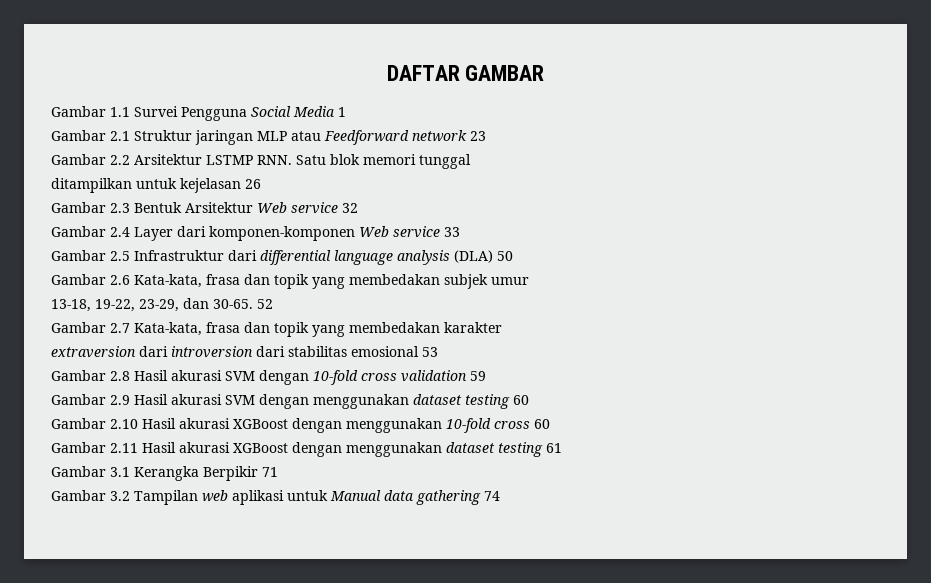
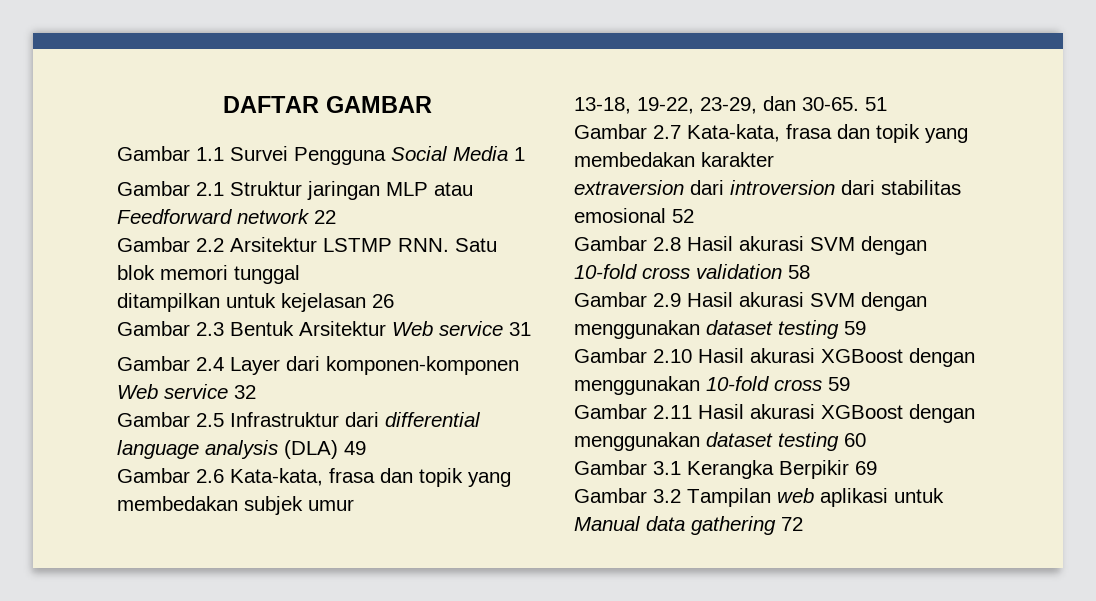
[470,131,486,141] 23 -> [314,210,336,224] 22
[342,203,358,213] 32 -> [509,322,531,336] 31
[444,227,460,237] 33 -> [234,385,256,399] 32
[497,251,513,261] 50 -> [344,441,366,455] 49
[257,299,273,309] 52 -> [865,97,887,111] 51
[422,347,438,357] 53 -> [672,209,694,223] 52
[470,371,486,381] 59 -> [788,265,810,279] 58
[513,395,529,405] 60 -> [844,321,866,335] 59
[534,419,550,429] 60 -> [828,377,850,391] 59
[546,443,562,453] 61 -> [844,433,866,447] 60
[262,467,278,477] 71 -> [855,461,877,475] 69
[484,491,500,501] 74 -> [781,517,803,531] 72

